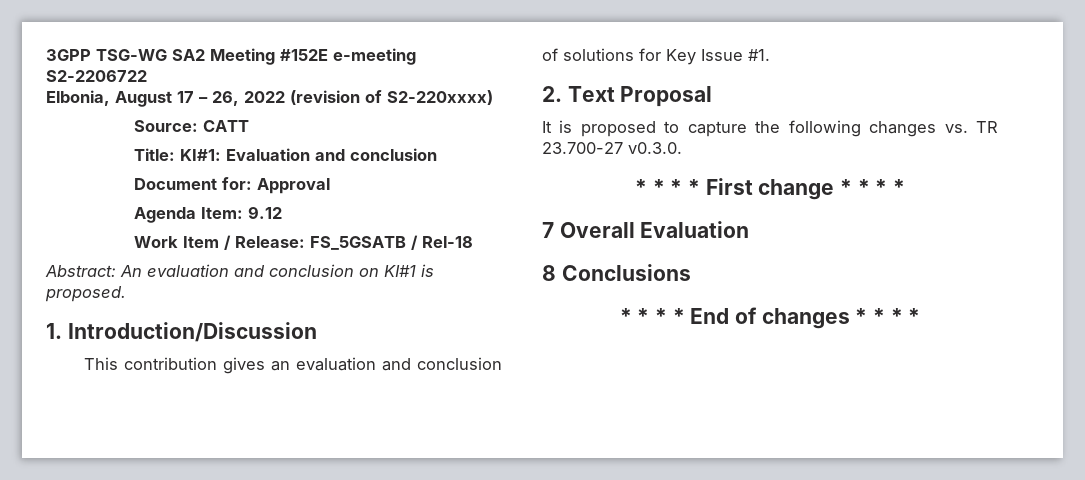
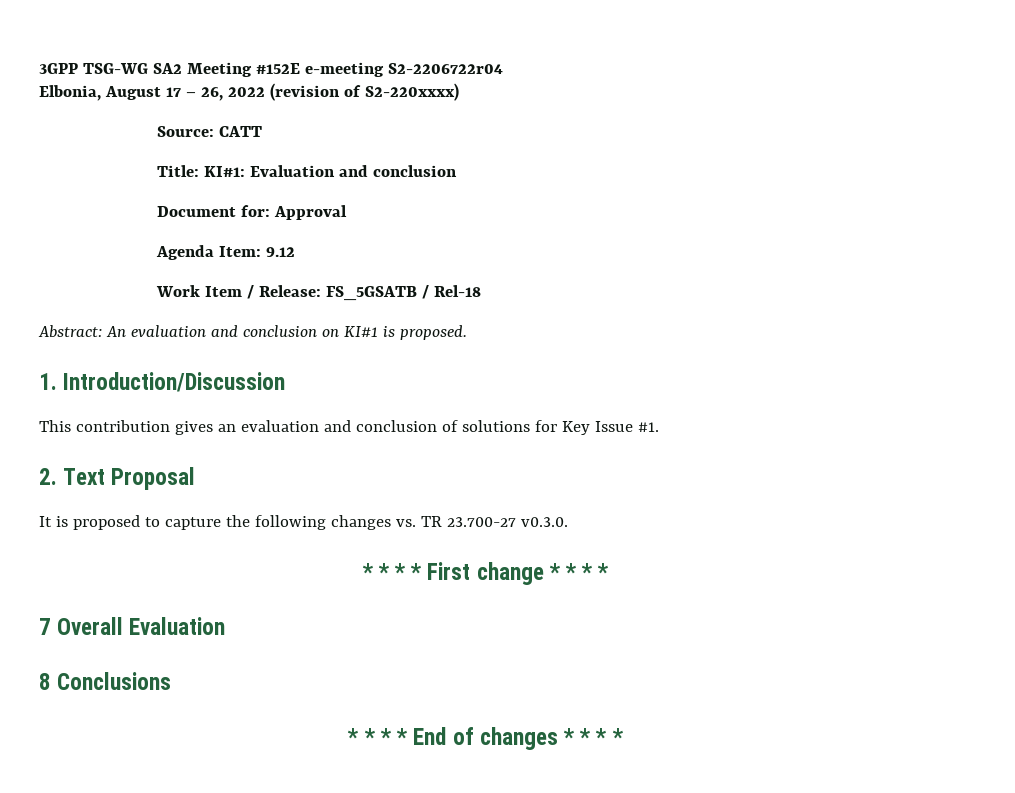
[46,70,147,82] S2-2206722 -> [387,63,503,74] S2-2206722r04

